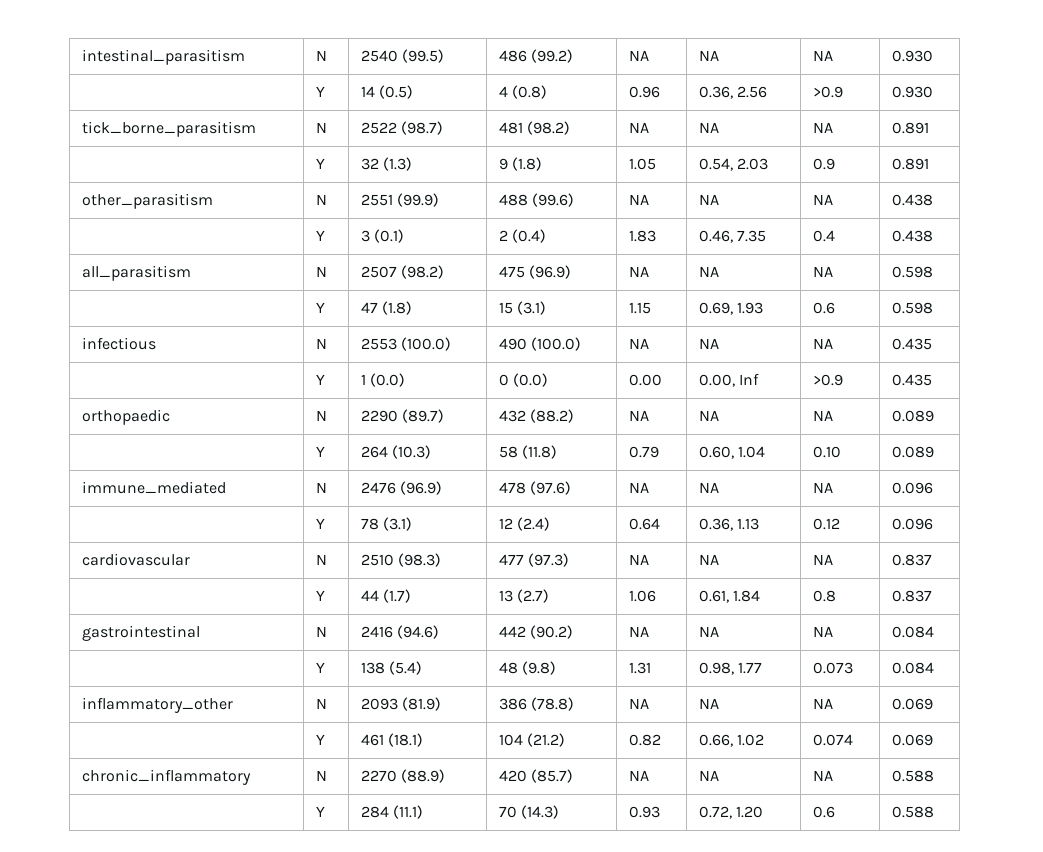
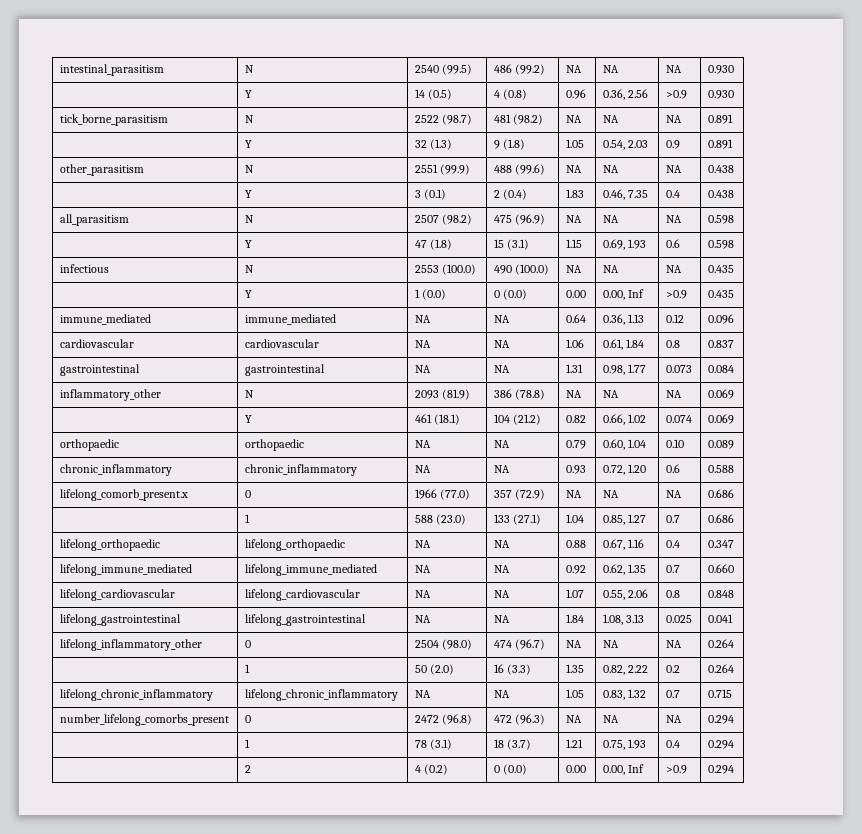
[82,409,171,425] [316,410,328,421] [361,409,445,423] [499,409,575,423] [629,410,650,421] [699,410,720,421] [813,410,834,421] [892,410,935,422] [316,446,326,457] [361,445,432,459] [499,445,558,459] [629,446,660,458] [699,446,766,459] [813,446,842,458] [892,446,935,458] [82,481,227,494] [316,482,328,493] [361,481,443,495] [499,481,572,495] [629,482,650,493] [699,482,720,493] [813,482,834,493] [892,482,934,494] [316,518,326,529] [361,517,413,531] [499,517,551,531] orthopaedic | N | 2290 (89.7) | 432 (88.2) | NA | NA | NA | 0.089 // | Y | 264 (10.3) | 58 (11.8) | 0.79 | 0.60, 1.04 | 0.10 | 0.089 // immune_mediated | N | 2476 (96.9) | 478 (97.6) | NA | NA | NA | 0.096 // | Y | 78 (3.1) | 12 (2.4) -> [59,314,151,325] [244,314,336,325] [414,315,431,323] [493,315,510,323] immune_mediated | immune_mediated | NA | NA
[316,554,328,565] [361,553,442,567] [499,553,570,567] [629,554,650,565] [699,554,720,565] [813,554,834,565] [892,554,933,566] [316,590,326,601] [361,589,412,603] [499,589,550,603] N | 2510 (98.3) | 477 (97.3) | NA | NA | NA | 0.837 // | Y | 44 (1.7) | 13 (2.7) -> [244,339,319,348] [414,340,431,348] [493,340,510,348] cardiovascular | NA | NA
[316,626,328,637] [361,625,440,639] [499,625,574,639] [629,626,650,637] [699,626,720,637] [813,626,834,637] [892,626,935,638] [316,662,326,673] [361,661,423,675] [499,661,557,675] N | 2416 (94.6) | 442 (90.2) | NA | NA | NA | 0.084 // | Y | 138 (5.4) | 48 (9.8) -> [244,364,325,376] [414,365,431,373] [493,365,510,373] gastrointestinal | NA | NA
[82,769,252,785] [316,770,328,781] [361,769,446,783] [499,769,574,783] [629,770,650,781] [699,770,720,781] [813,770,834,781] [892,770,935,782] [316,806,326,817] [361,805,424,819] [499,805,560,819] chronic_inflammatory | N | 2270 (88.9) | 420 (85.7) | NA | NA | NA | 0.588 // | Y | 284 (11.1) | 70 (14.3) -> [59,439,119,451] [244,439,304,451] [414,440,431,448] [493,440,510,448] [565,440,586,449] [602,439,646,450] [665,439,684,448] [707,440,734,449] [59,464,172,476] [244,464,357,476] [414,465,431,473] [493,465,510,473] orthopaedic | orthopaedic | NA | NA | 0.79 | 0.60, 1.04 | 0.10 | 0.089 // chronic_inflammatory | chronic_inflammatory | NA | NA
(935, 812) none -> [59,489,188,501] [244,490,251,498] [414,489,470,500] [493,489,545,500] [565,490,582,498] [602,490,619,498] [665,490,682,498] [707,489,734,498] [244,514,250,523] [414,514,466,525] [493,514,541,525] [565,514,584,523] [602,514,646,525] [665,515,680,523] [707,514,734,523] [59,539,160,551] [244,539,345,551] [414,540,431,548] [493,540,510,548] [565,540,586,548] [602,539,644,550] [665,540,680,548] [707,540,734,548] [59,564,192,576] [244,564,377,576] [414,565,431,573] [493,565,510,573] [565,565,586,574] [602,564,646,575] [665,565,680,573] [707,564,734,573] [59,589,175,601] [244,589,360,601] [414,590,431,598] [493,590,510,598] [565,589,584,598] [602,589,648,600] [665,590,680,598] [707,590,734,598] [59,614,181,626] [244,614,366,626] [414,615,431,623] [493,615,510,623] [565,614,584,623] [602,614,644,625] [665,615,692,623] [707,614,733,623] [59,639,202,651] [244,640,251,648] [414,639,472,650] [493,639,545,650] [565,640,582,648] [602,640,619,648] [665,640,682,648] [707,639,734,648] [244,664,250,673] [414,664,454,675] [493,664,531,675] [565,664,584,673] [602,665,648,675] [665,665,680,673] [707,664,734,673] [59,689,213,701] [244,689,398,701] [414,690,431,698] [493,690,510,698] [565,689,584,698] [602,689,646,700] [665,690,680,698] [707,689,732,698] [59,714,229,726] [244,715,251,723] [414,714,472,725] [493,714,545,725] [565,715,582,723] [602,715,619,723] [665,715,682,723] [707,715,734,724] [244,739,250,748] [414,739,452,750] [493,739,531,750] [565,739,583,748] [602,739,646,750] [665,740,680,748] [707,740,734,749] [244,765,251,773] [414,764,448,775] [493,764,527,775] [565,765,586,773] [602,764,644,775] [665,765,687,774] [707,765,734,774] // lifelong_comorb_present.x | 0 | 1966 (77.0) | 357 (72.9) | NA | NA | NA | 0.686 // | 1 | 588 (23.0) | 133 (27.1) | 1.04 | 0.85, 1.27 | 0.7 | 0.686 // lifelong_orthopaedic | lifelong_orthopaedic | NA | NA | 0.88 | 0.67, 1.16 | 0.4 | 0.347 // lifelong_immune_mediated | lifelong_immune_mediated | NA | NA | 0.92 | 0.62, 1.35 | 0.7 | 0.660 // lifelong_cardiovascular | lifelong_cardiovascular | NA | NA | 1.07 | 0.55, 2.06 | 0.8 | 0.848 // lifelong_gastrointestinal | lifelong_gastrointestinal | NA | NA | 1.84 | 1.08, 3.13 | 0.025 | 0.041 // lifelong_inflammatory_other | 0 | 2504 (98.0) | 474 (96.7) | NA | NA | NA | 0.264 // | 1 | 50 (2.0) | 16 (3.3) | 1.35 | 0.82, 2.22 | 0.2 | 0.264 // lifelong_chronic_inflammatory | lifelong_chronic_inflammatory | NA | NA | 1.05 | 0.83, 1.32 | 0.7 | 0.715 // number_lifelong_comorbs_present | 0 | 2472 (96.8) | 472 (96.3) | NA | NA | NA | 0.294 // | 1 | 78 (3.1) | 18 (3.7) | 1.21 | 0.75, 1.93 | 0.4 | 0.294 // | 2 | 4 (0.2) | 0 (0.0) | 0.00 | 0.00, Inf | >0.9 | 0.294

